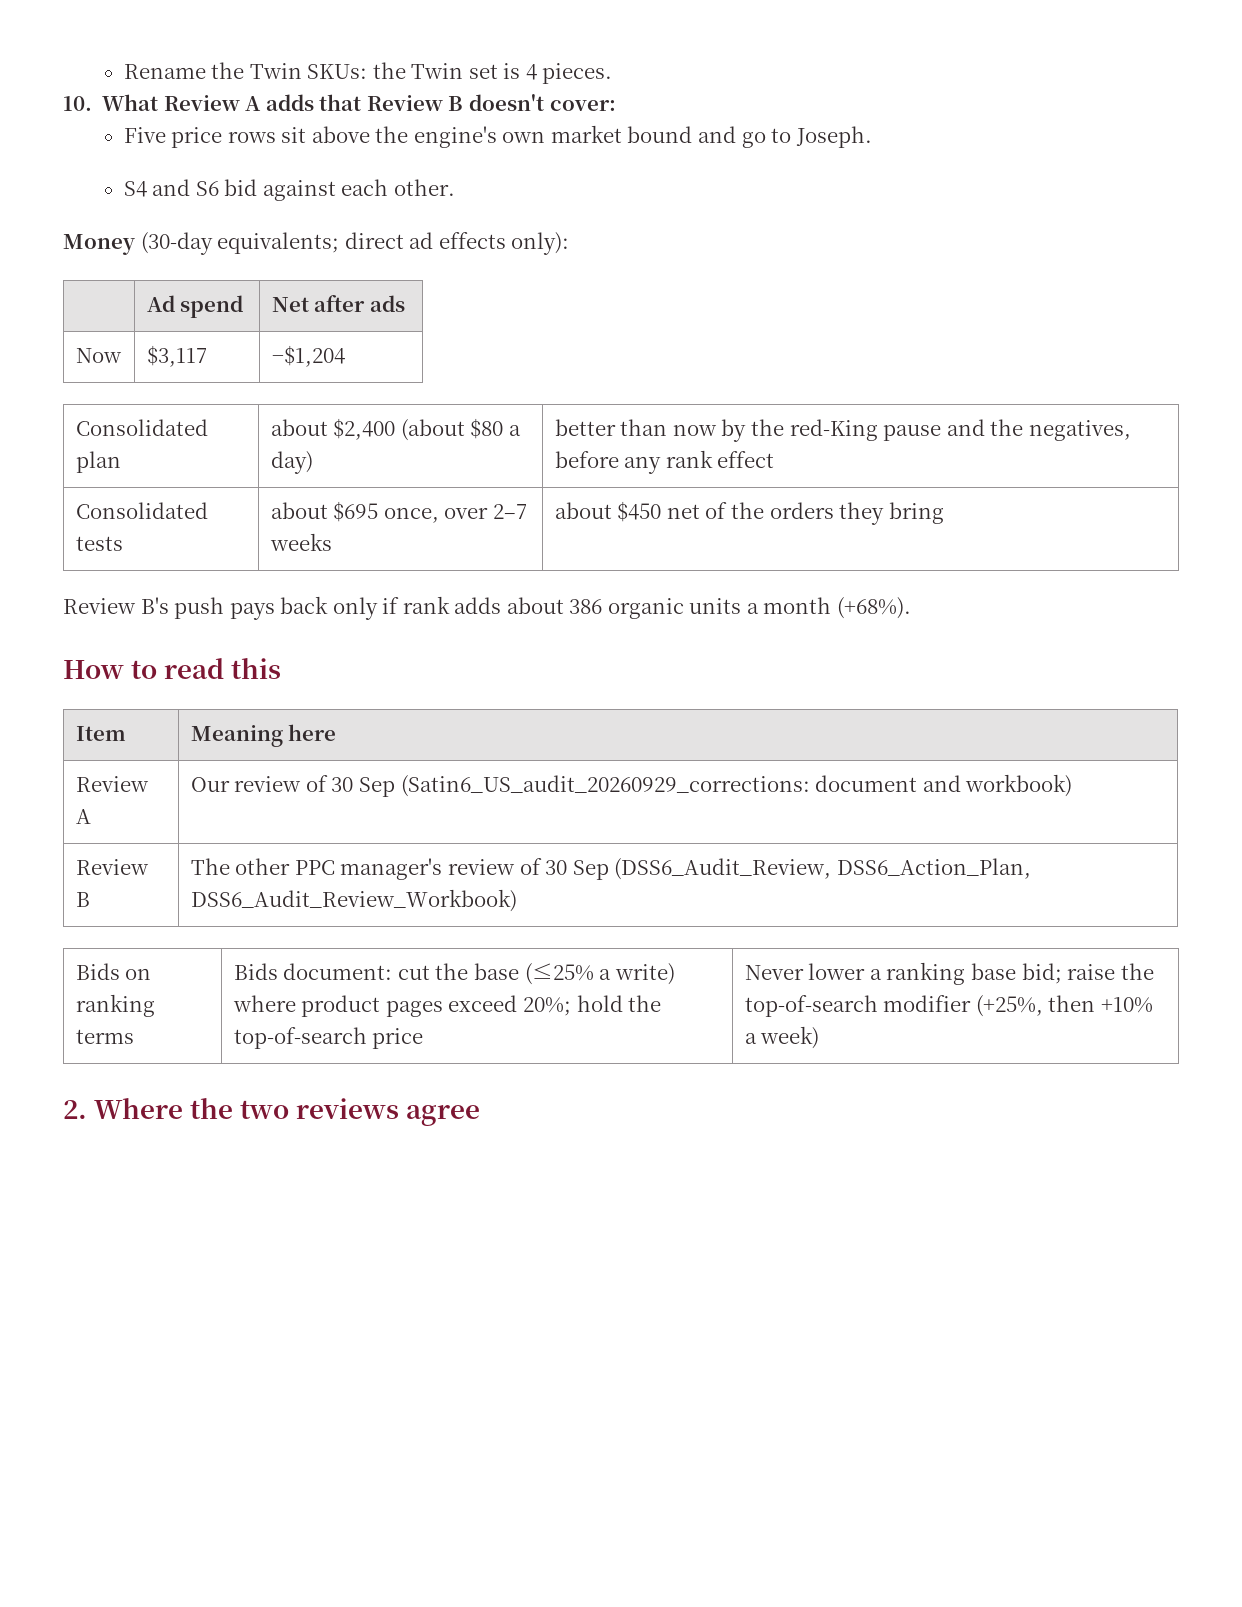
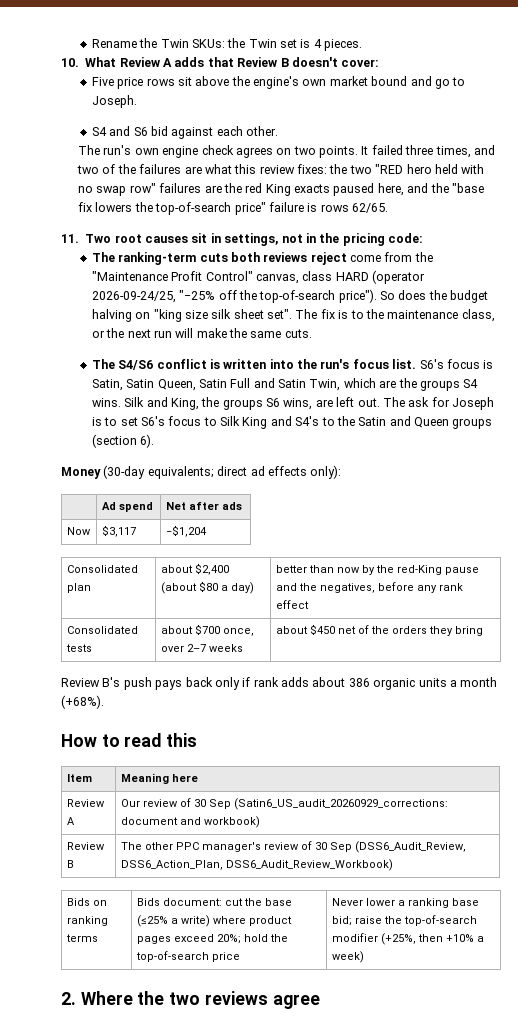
(455, 187) none -> [78,145,495,158] [77,164,485,174] [78,183,484,196] [78,202,389,215] [61,233,423,246] [91,252,433,265] [91,270,426,284] [91,289,489,303] [91,309,495,322] [91,328,312,338] [91,359,494,370] [91,378,479,391] [91,397,495,410] [91,416,493,429] [91,434,155,448] // The run's own engine check agrees on two points. It failed three times, and two of the failures are what this review fixes: the two "RED hero held with no swap row" failures are the red King exacts paused here, and the "base fix lowers the top-of-search price" failure is rows 62/65. // 11. Two root causes sit in settings, not in the pricing code: // The ranking-term cuts both reviews reject come from the "Maintenance Profit Control" canvas, class HARD (operator 2026-09-24/25, "−25% off the top-of-search price"). So does the budget halving on "king size silk sheet set". The fix is to the maintenance class, or the next run will make the same cuts. // The S4/S6 conflict is written into the run's focus list. S6's focus is Satin, Satin Queen, Satin Full and Satin Twin, which are the groups S4 wins. Silk and King, the groups S6 wins, are left out. The ask for Joseph is to set S6's focus to Silk King and S4's to the Satin and Queen groups (section 6).
[333,501,379,522] $695 -> [194,624,220,635] $700

